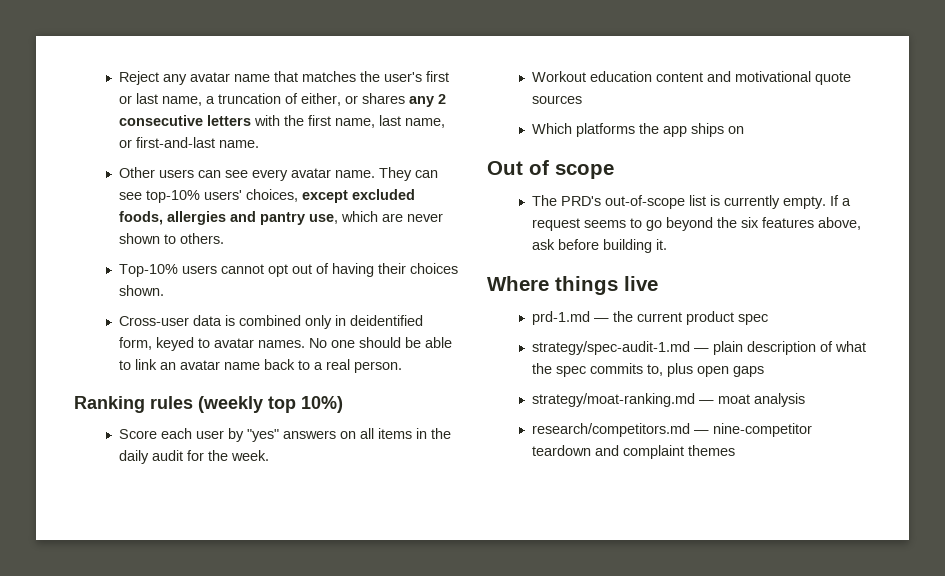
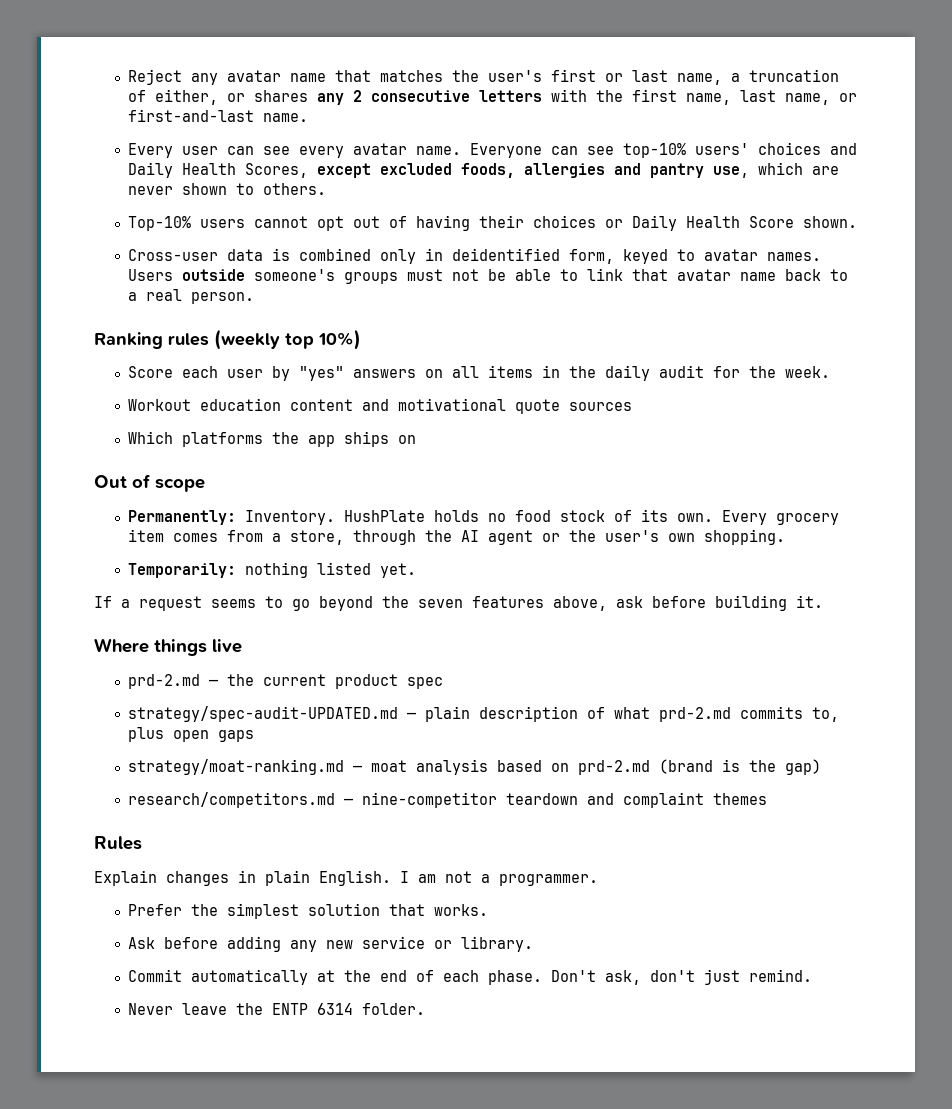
[118,167,194,178] Other users -> [128,143,219,158] Every user
[378,167,412,181] They -> [470,143,543,158] Everyone
[245,189,298,202] choices, -> [758,142,858,155] [128,162,309,178] choices and Daily Health Scores,
(458, 268) none -> [605,215,795,231] or Daily Health Score
[308,337,401,348] No one should -> [128,269,480,284] Users outside someone's groups must not
[159,362,176,370] an -> [632,269,669,281] that
[531,195,826,209] The PRD's out-of-scope list is currently empty. -> [128,509,840,525] [128,529,786,545] [128,562,417,578] Permanently: Inventory. HushPlate holds no food stock of its own. Every grocery item comes from a store, through the AI agent or the user's own shopping. // Temporarily: nothing listed yet. //
[740,217,759,228] six -> [418,599,463,608] seven
[531,311,590,325] prd-1.md -> [128,674,201,689] prd-2.md
[531,341,690,355] strategy/spec-audit-1.md -> [128,706,399,722] strategy/spec-audit-UPDATED.md
[531,363,586,377] the spec -> [659,707,732,722] prd-2.md
(805, 400) none -> [497,759,822,775] based on prd-2.md (brand is the gap)
(735, 450) none -> [94,836,142,850] [94,870,598,886] [128,903,489,919] [128,936,534,952] [128,969,813,985] [128,1003,426,1015] // Rules // Explain changes in plain English. I am not a programmer. // Prefer the simplest solution that works. // Ask before adding any new service or library. // Commit automatically at the end of each phase. Don't ask, don't just remind. // Never leave the ENTP 6314 folder.

